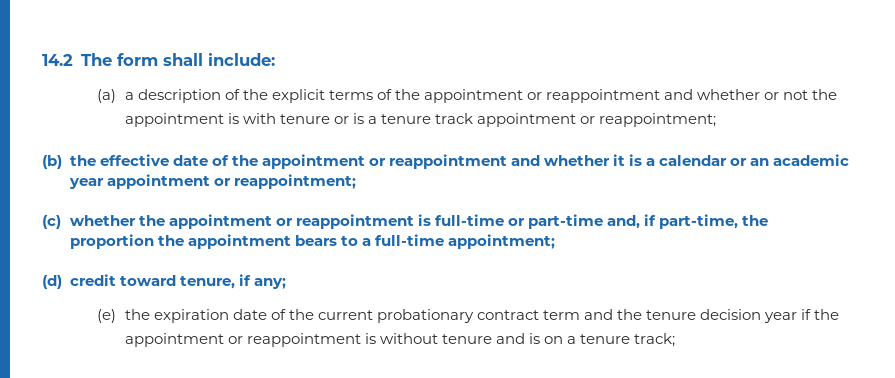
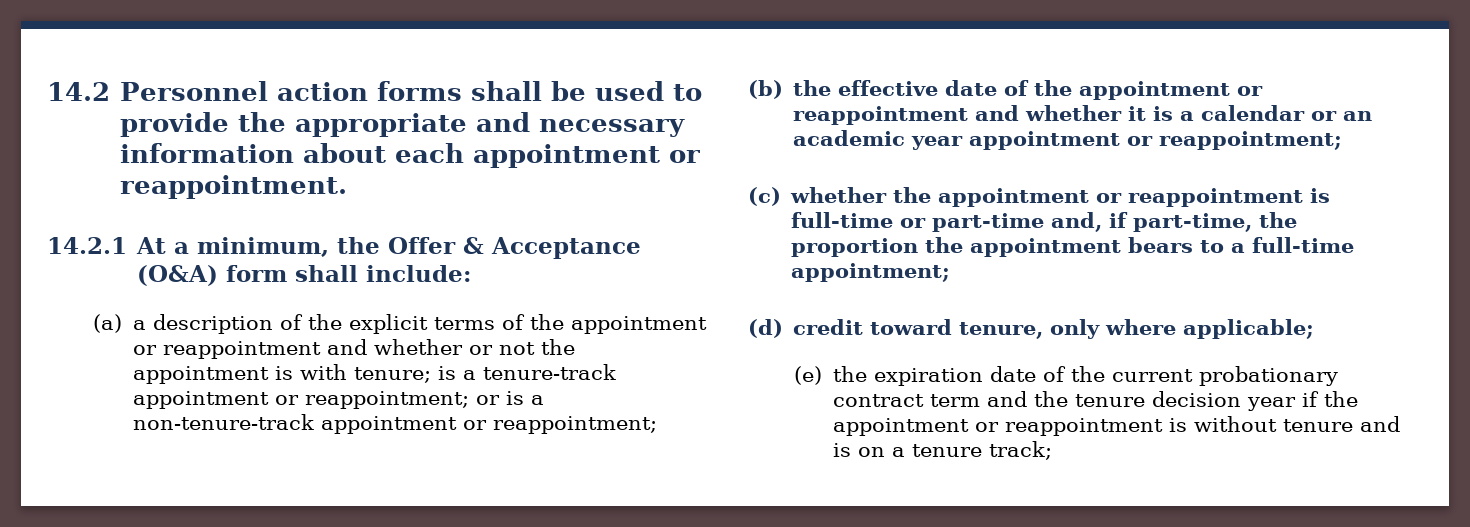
[80,53,112,66] The -> [120,81,703,101] [120,112,686,137] [120,143,701,168] [120,175,348,199] [47,237,642,259] [137,265,219,286] Personnel action forms shall be used to provide the appropriate and necessary information about each appointment or reappointment. // 14.2.1 At a minimum, the Offer & Acceptance (O&A)
[279,114,330,124] tenure -> [353,364,616,383] [132,391,469,409] tenure; is a tenure-track appointment or reappointment;
[380,113,473,124] tenure track -> [132,414,314,430] non-tenure-track
[238,274,286,289] if any; -> [1050,319,1315,339] only where applicable;

